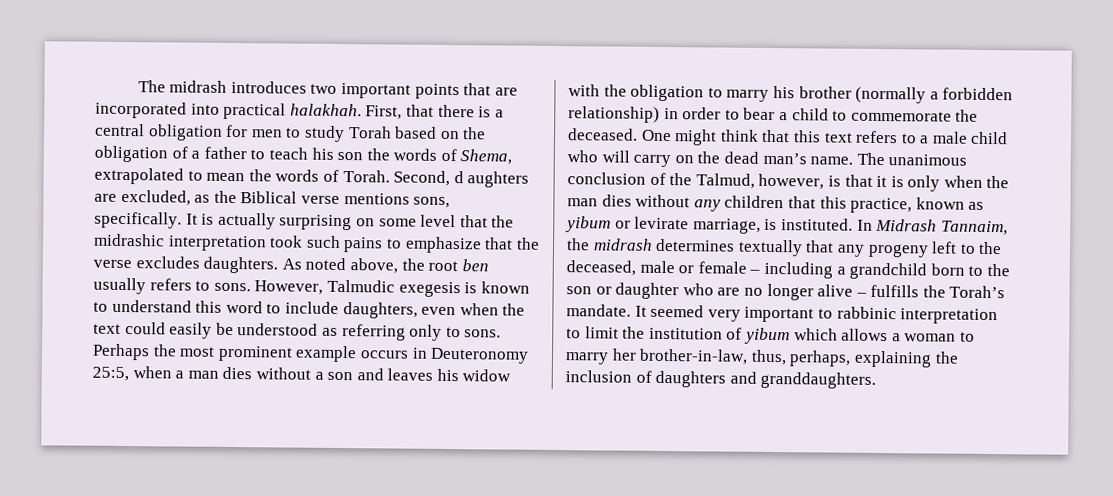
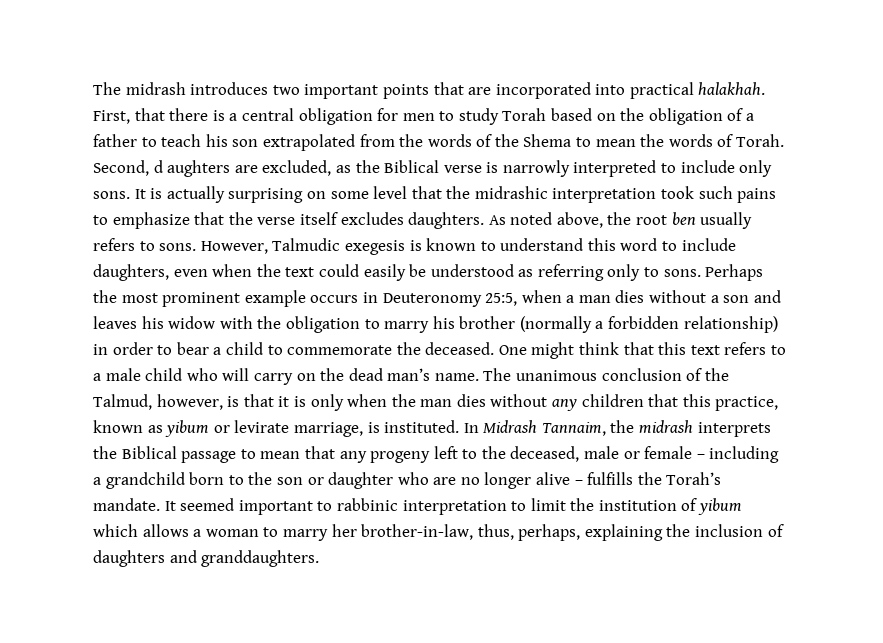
[366,148,513,165] [94,167,184,185] the words of Shema, extrapolated -> [262,134,572,151] extrapolated from the words of the Shema
[343,193,451,209] [94,211,182,229] mentions sons, specifically. -> [486,160,773,177] [93,191,130,199] is narrowly interpreted to include only sons.
(132, 264) none -> [299,212,338,225] itself
[655,238,803,257] determines textually -> [697,422,771,437] [93,446,301,463] interprets the Biblical passage to mean
[707,309,741,322] very -> (235, 504) none

